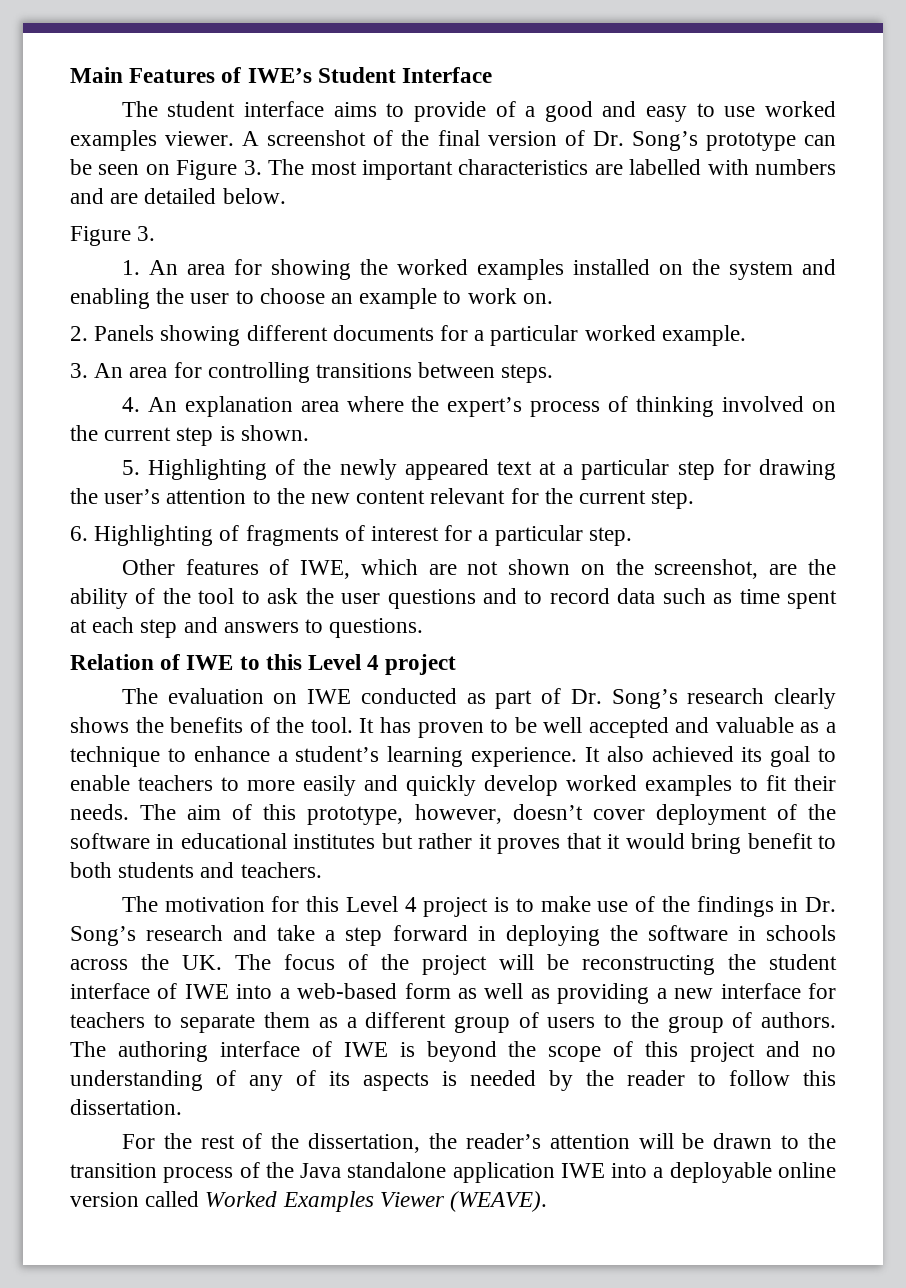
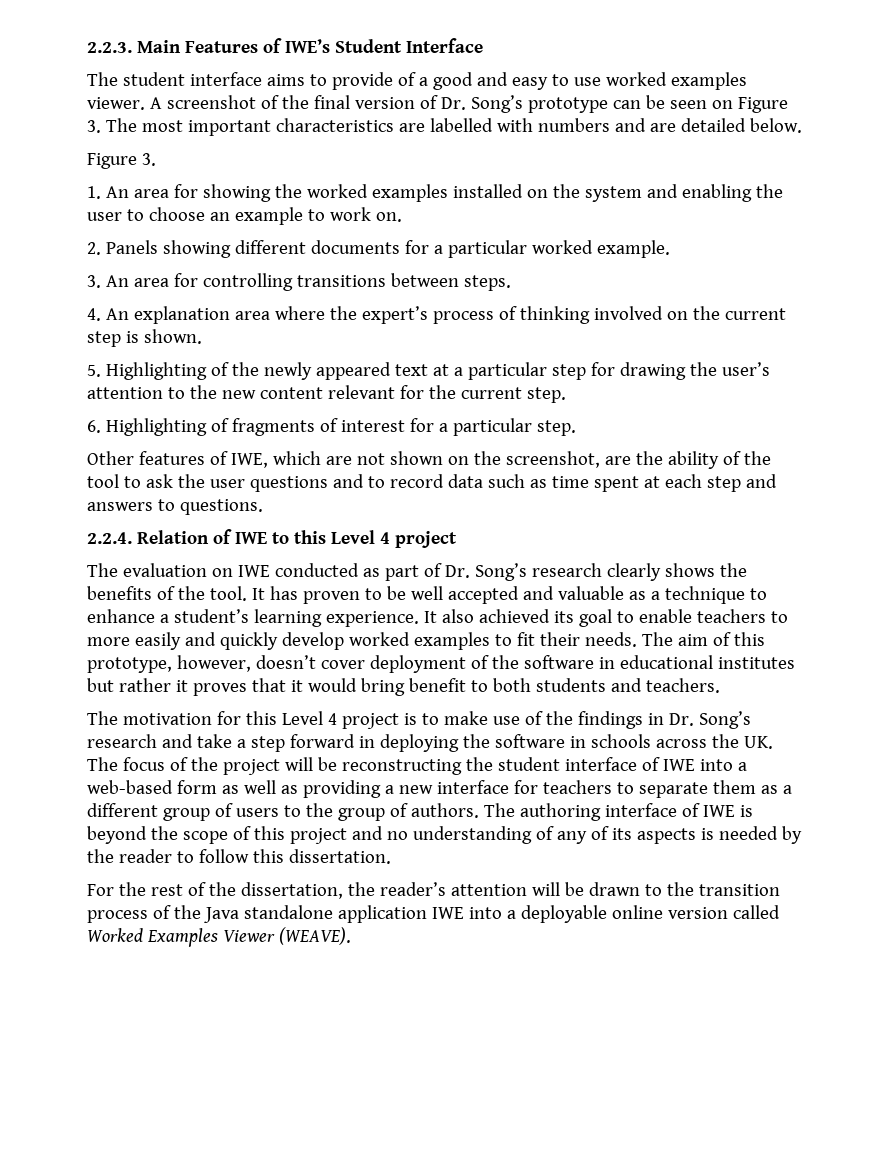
(70, 75) none -> [87,42,132,53] 2.2.3.
(424, 628) none -> [87,532,132,544] 2.2.4.

